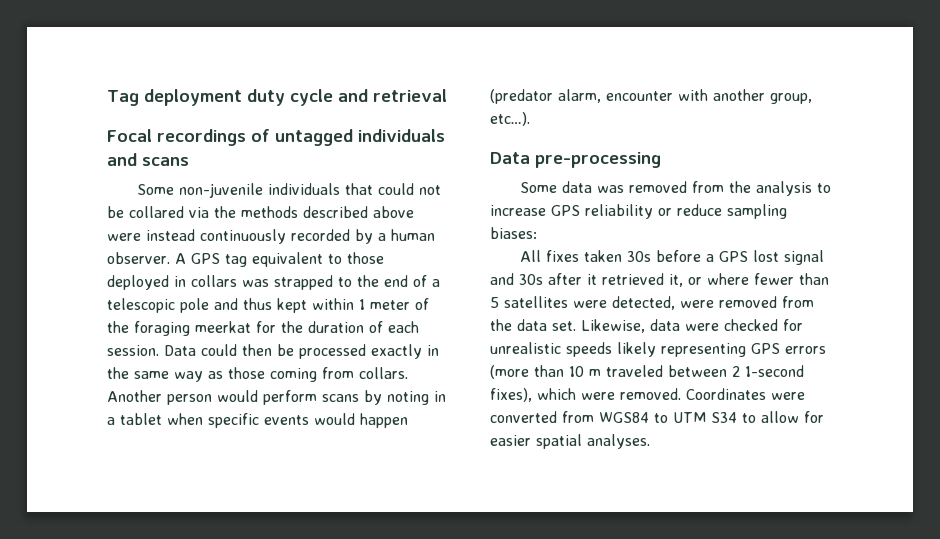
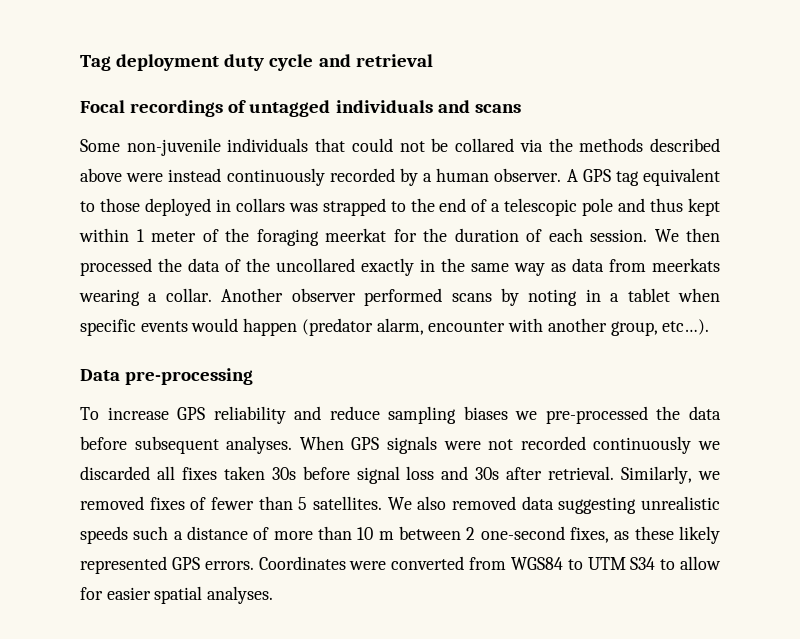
[164,344,366,359] Data could then be processed -> [654,228,720,242] [80,258,355,276] We then processed the data of the uncollared
[228,367,408,382] [107,390,317,405] those coming from collars. Another person would perform -> [572,258,720,272] [79,288,443,306] data from meerkats wearing a collar. Another observer performed
[520,181,832,196] Some data was removed from the analysis to -> [80,407,99,420] To
[658,208,672,216] or -> [294,406,322,420] and
[490,227,537,239] [520,250,825,265] [490,273,829,287] [490,296,814,310] [490,319,803,333] [490,342,826,357] [490,365,529,379] biases: // All fixes taken 30s before a GPS lost signal and 30s after it retrieved it, or where fewer than 5 satellites were detected, were removed from the data set. Likewise, data were checked for unrealistic speeds likely representing GPS errors (more -> [463,406,721,424] [80,436,721,454] [80,466,720,484] [80,496,720,514] [80,526,313,544] biases we pre-processed the data before subsequent analyses. When GPS signals were not recorded continuously we discarded all fixes taken 30s before signal loss and 30s after retrieval. Similarly, we removed fixes of fewer than 5 satellites. We also removed data suggesting unrealistic speeds such a distance of more
[606,365,663,377] traveled -> (394, 535) none
[745,365,804,377] [490,388,681,402] 1-second fixes), which were removed. -> [480,526,720,544] [80,556,254,574] one-second fixes, as these likely represented GPS errors.

